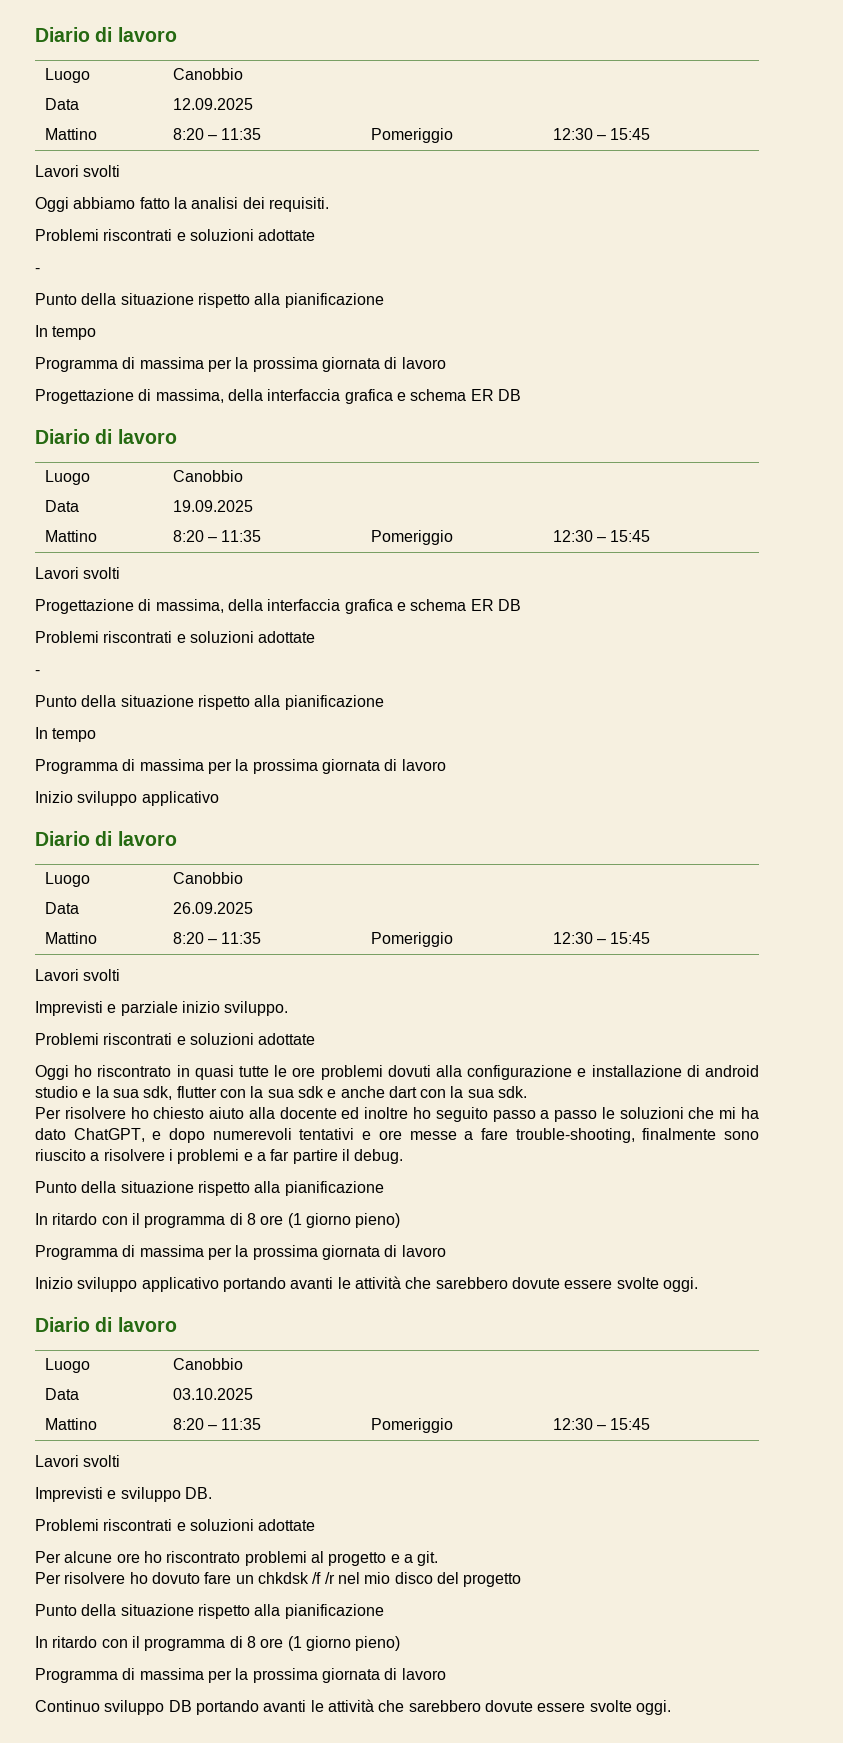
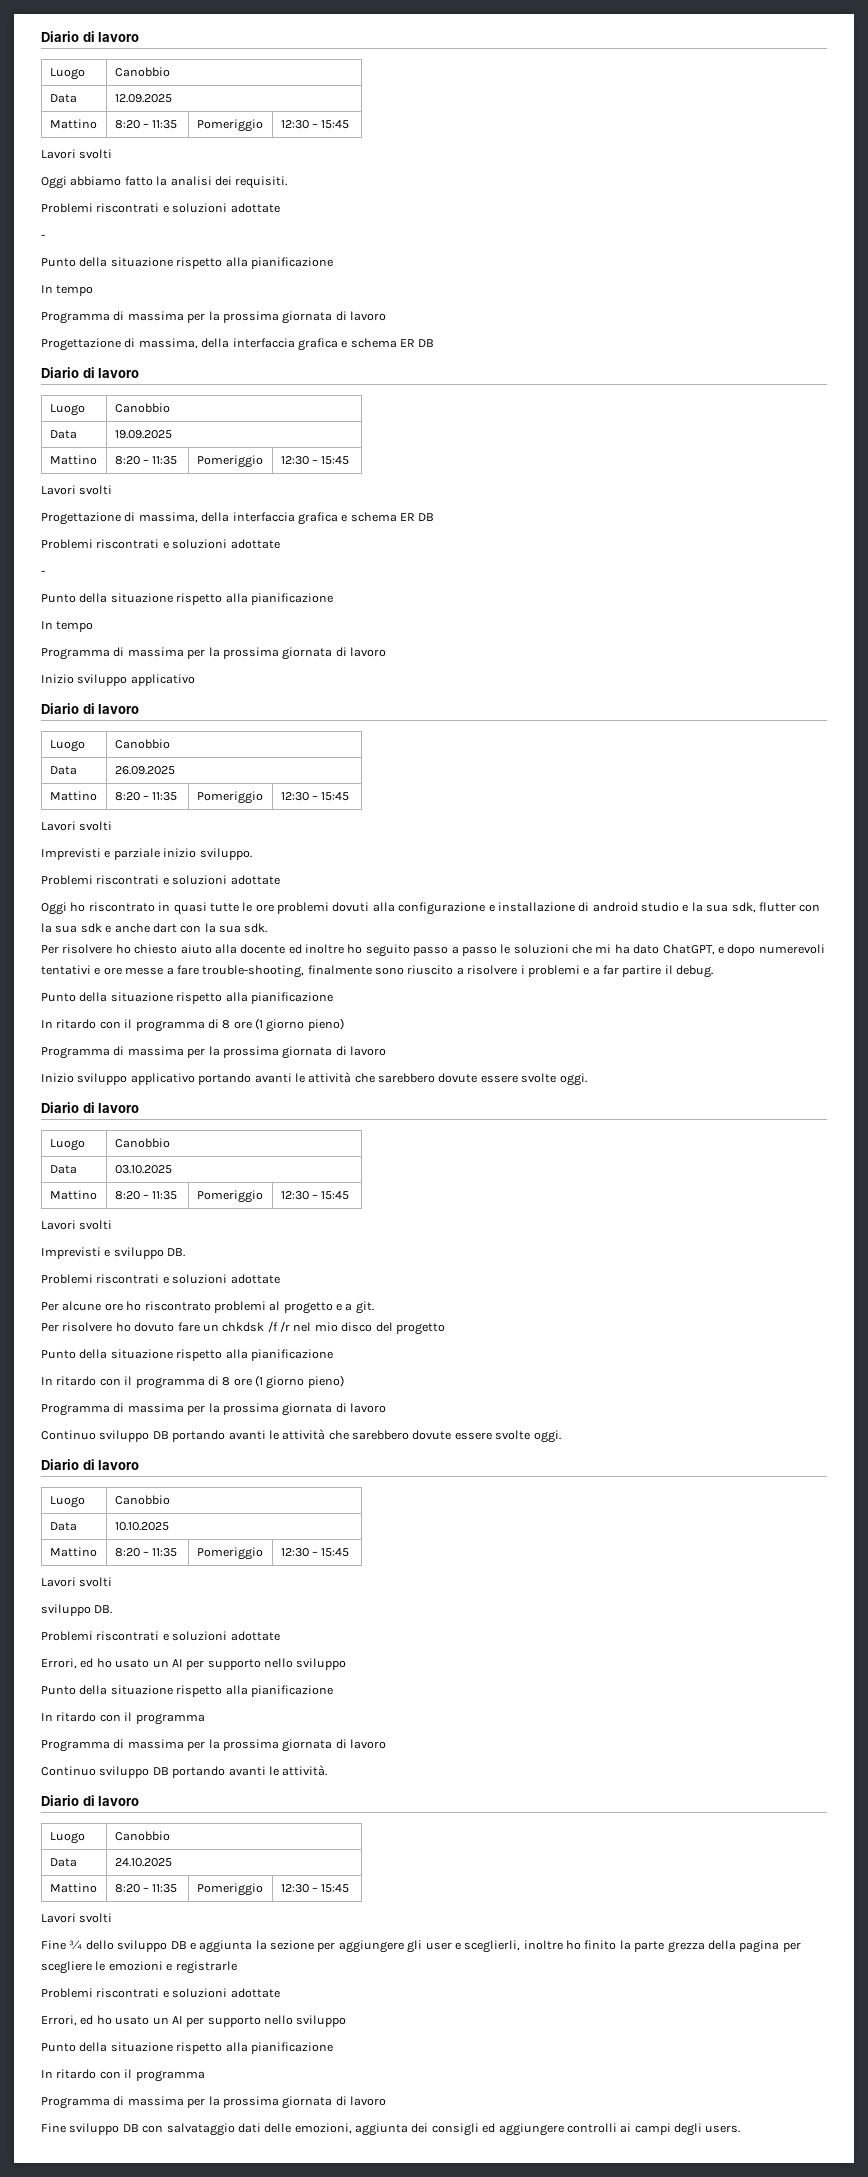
(671, 1707) none -> [41,1459,140,1470] [49,1496,85,1508] [114,1495,170,1505] [49,1522,77,1531] [114,1522,169,1531] [49,1547,97,1557] [114,1548,178,1557] [196,1547,263,1560] [280,1548,350,1557] [41,1577,113,1587] [41,1604,113,1616] [41,1631,280,1641] [41,1658,347,1670] [41,1685,333,1697] [41,1712,205,1725] [41,1739,386,1752] [41,1765,328,1778] [41,1795,140,1806] [49,1832,85,1844] [114,1831,170,1841] [49,1858,77,1867] [114,1858,172,1867] [49,1883,97,1893] [114,1884,178,1893] [196,1883,263,1896] [280,1884,350,1893] [41,1913,113,1923] [41,1940,801,1953] [41,1961,237,1974] [41,1988,280,1998] [41,2015,347,2027] [41,2042,333,2054] [41,2069,205,2082] [41,2096,386,2109] [41,2123,741,2136] // Diario di lavoro // Luogo | Canobbio // Data | 10.10.2025 // Mattino | 8:20 – 11:35 | Pomeriggio | 12:30 – 15:45 // Lavori svolti // sviluppo DB. // Problemi riscontrati e soluzioni adottate // Errori, ed ho usato un AI per supporto nello sviluppo // Punto della situazione rispetto alla pianificazione // In ritardo con il programma // Programma di massima per la prossima giornata di lavoro // Continuo sviluppo DB portando avanti le attività. // Diario di lavoro // Luogo | Canobbio // Data | 24.10.2025 // Mattino | 8:20 – 11:35 | Pomeriggio | 12:30 – 15:45 // Lavori svolti // Fine ¾ dello sviluppo DB e aggiunta la sezione per aggiungere gli user e sceglierli, inoltre ho finito la parte grezza della pagina per scegliere le emozioni e registrarle // Problemi riscontrati e soluzioni adottate // Errori, ed ho usato un AI per supporto nello sviluppo // Punto della situazione rispetto alla pianificazione // In ritardo con il programma // Programma di massima per la prossima giornata di lavoro // Fine sviluppo DB con salvataggio dati delle emozioni, aggiunta dei consigli ed aggiungere controlli ai campi degli users.

